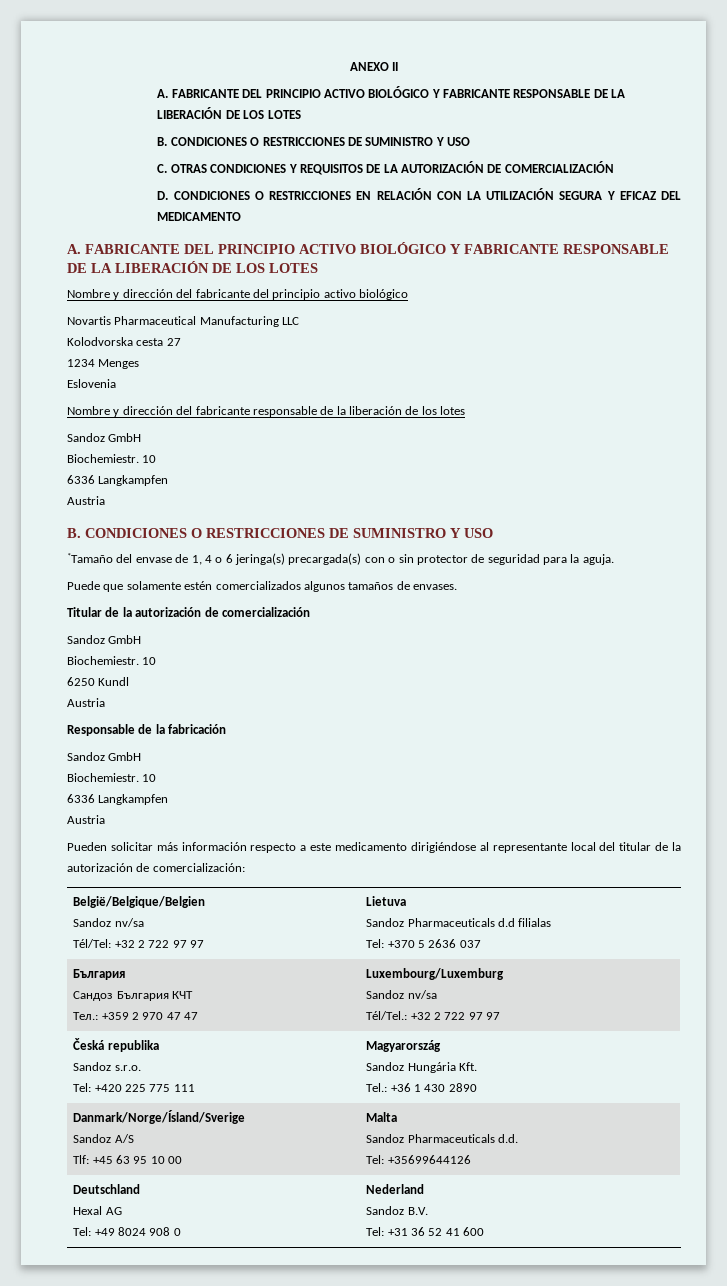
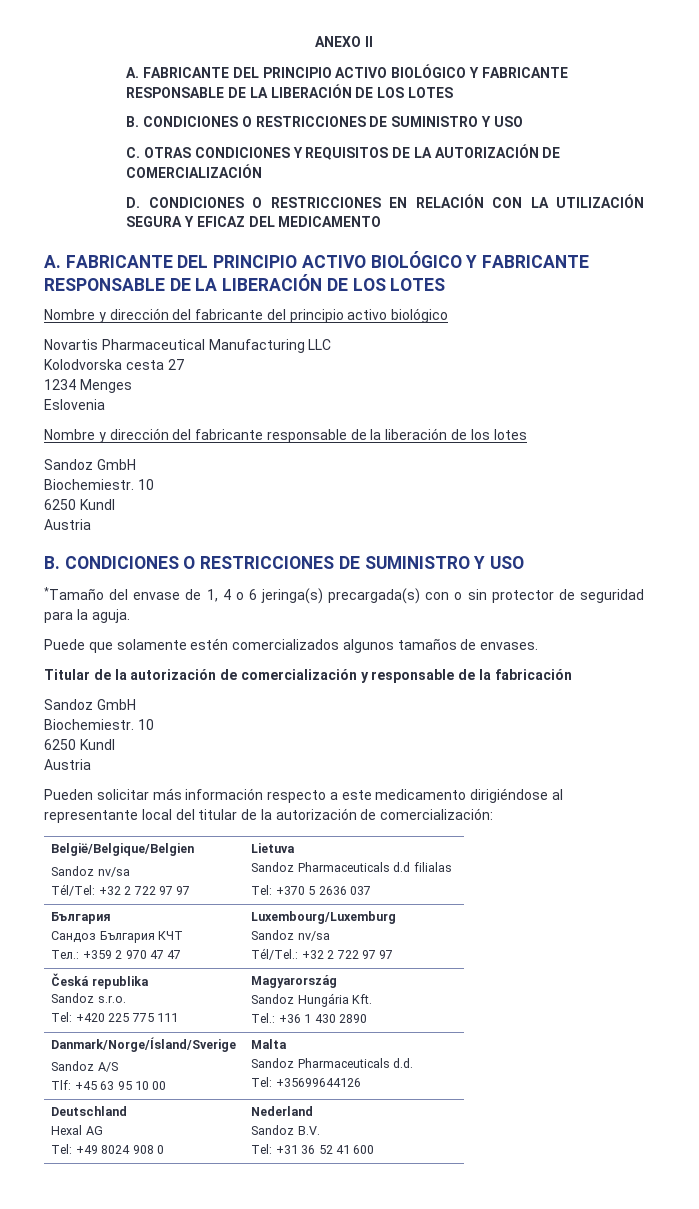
[67,475,169,486] 6336 Langkampfen -> [44,499,115,510] 6250 Kundl
[67,635,142,644] [67,656,157,665] [67,677,130,686] [67,698,105,707] [67,724,135,736] // Sandoz GmbH // Biochemiestr. 10 // 6250 Kundl // Austria // Responsable -> [360,669,455,683] y responsable
[67,794,169,805] 6336 Langkampfen -> [44,739,115,750] 6250 Kundl

